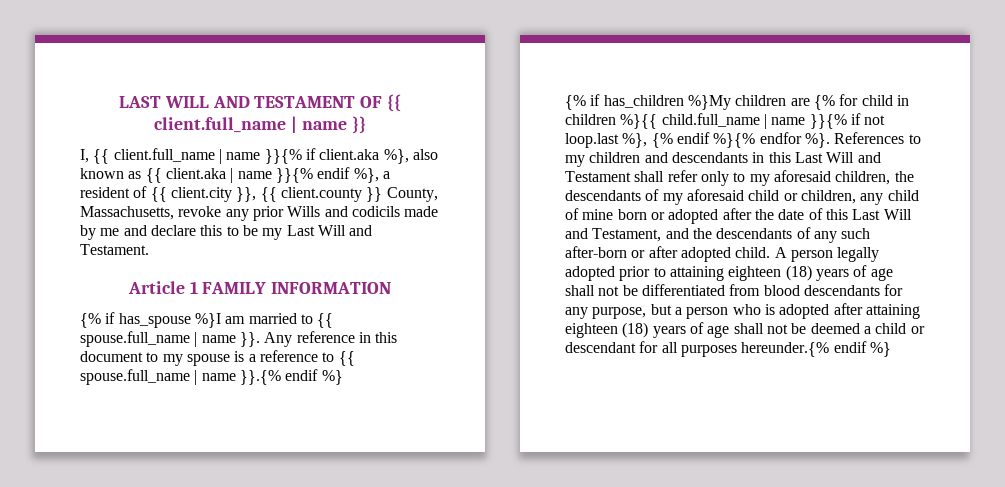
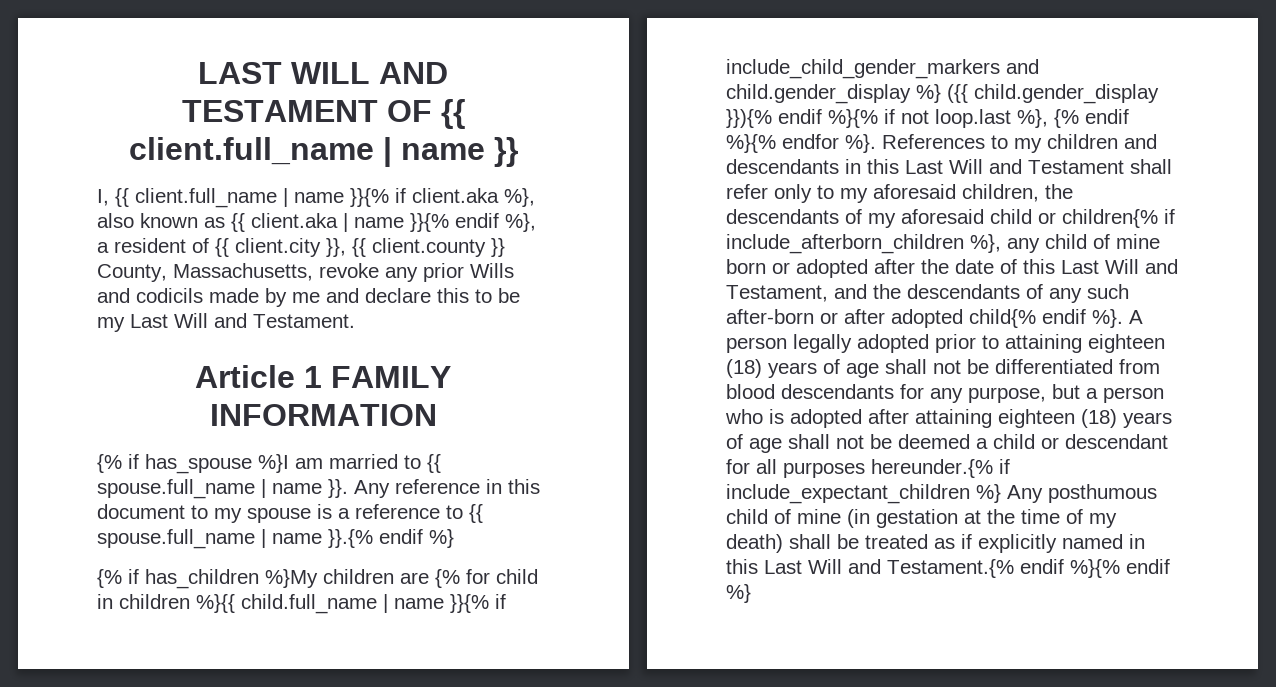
(861, 119) none -> [726,59,1039,79] [726,84,1159,104] [726,109,895,128] include_child_gender_markers and child.gender_display %} ({{ child.gender_display }}){% endif %}{% if
[800,190,856,204] children, -> [1062,209,1175,228] [726,234,1001,254] children{% if include_afterborn_children %},
[735,247,771,258] child. -> [969,309,1123,328] child{% endif %}.
(830, 349) none -> [999,459,1010,474] [726,484,1157,504] [726,509,1117,528] [726,534,1145,553] [726,559,1120,578] if include_expectant_children %} Any posthumous child of mine (in gestation at the time of my death) shall be treated as if explicitly named in this Last Will and Testament.{% endif %}{%

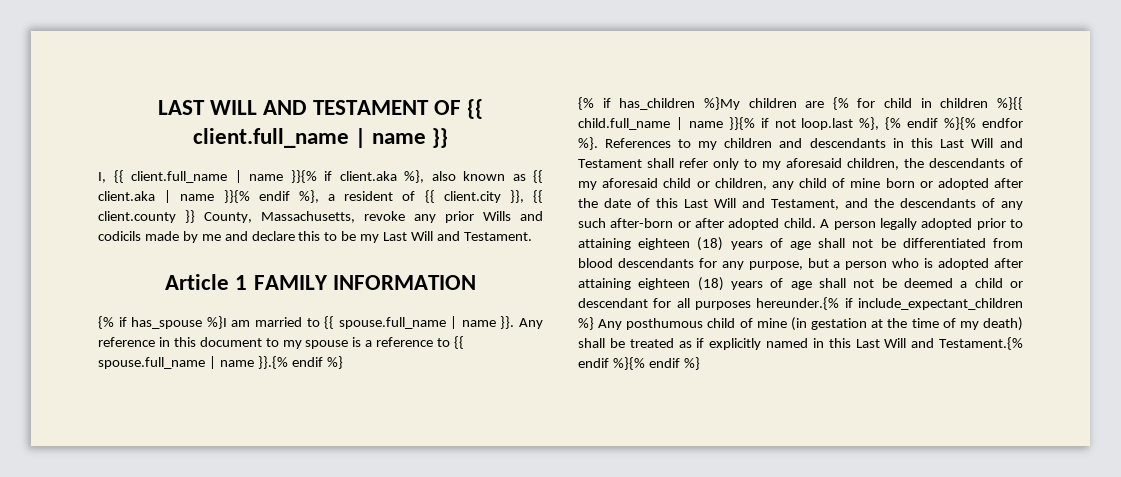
[726,59,1039,79] [726,84,1159,104] [726,109,895,128] include_child_gender_markers and child.gender_display %} ({{ child.gender_display }}){% endif %}{% if -> (769, 123) none
[1062,209,1175,228] [726,234,1001,254] children{% if include_afterborn_children %}, -> [714,178,767,190] children,
[969,309,1123,328] child{% endif %}. -> [783,218,816,228] child.

